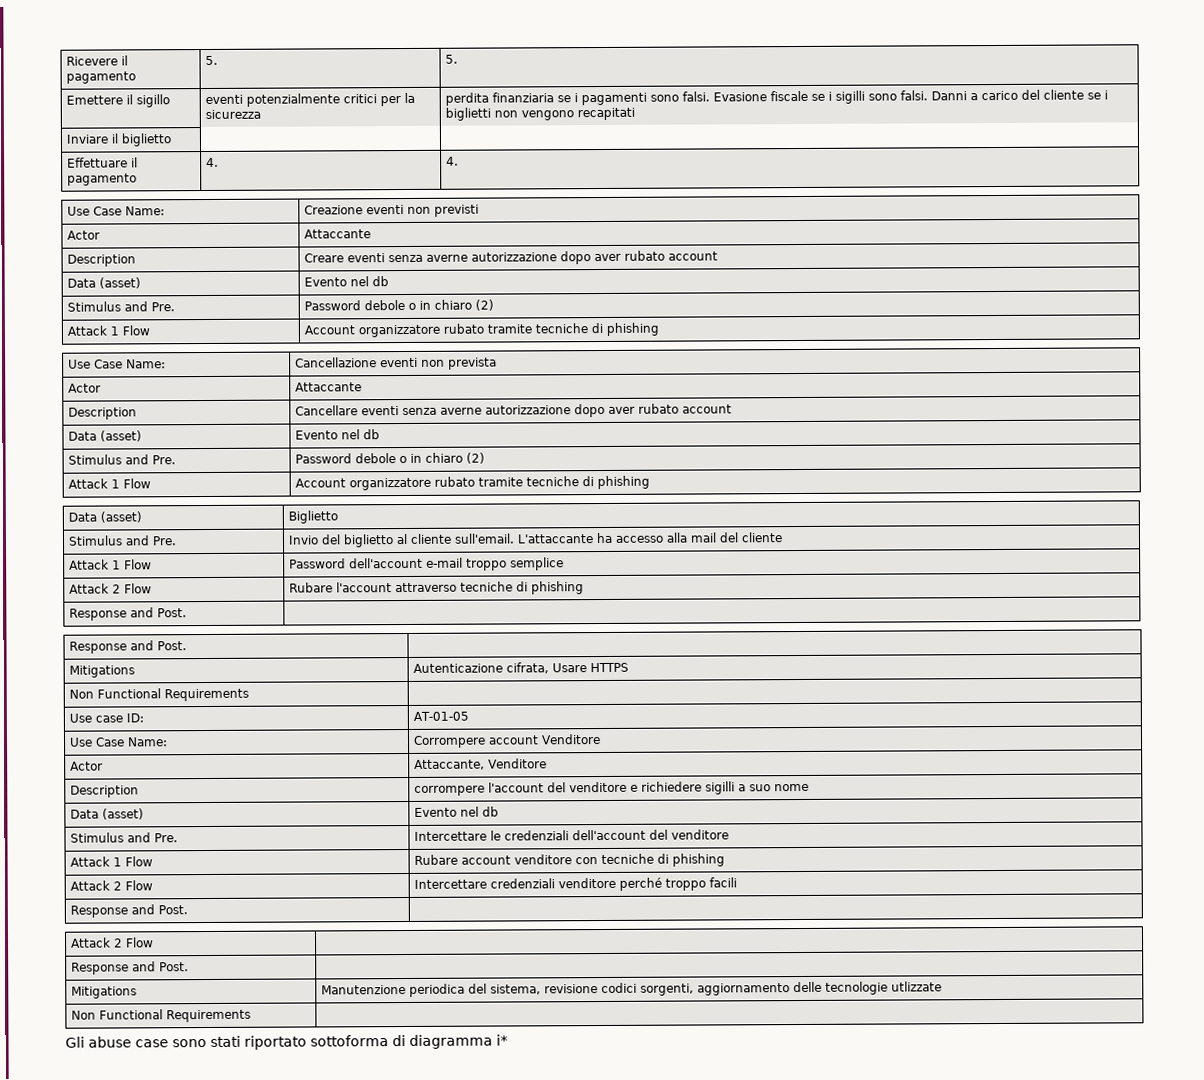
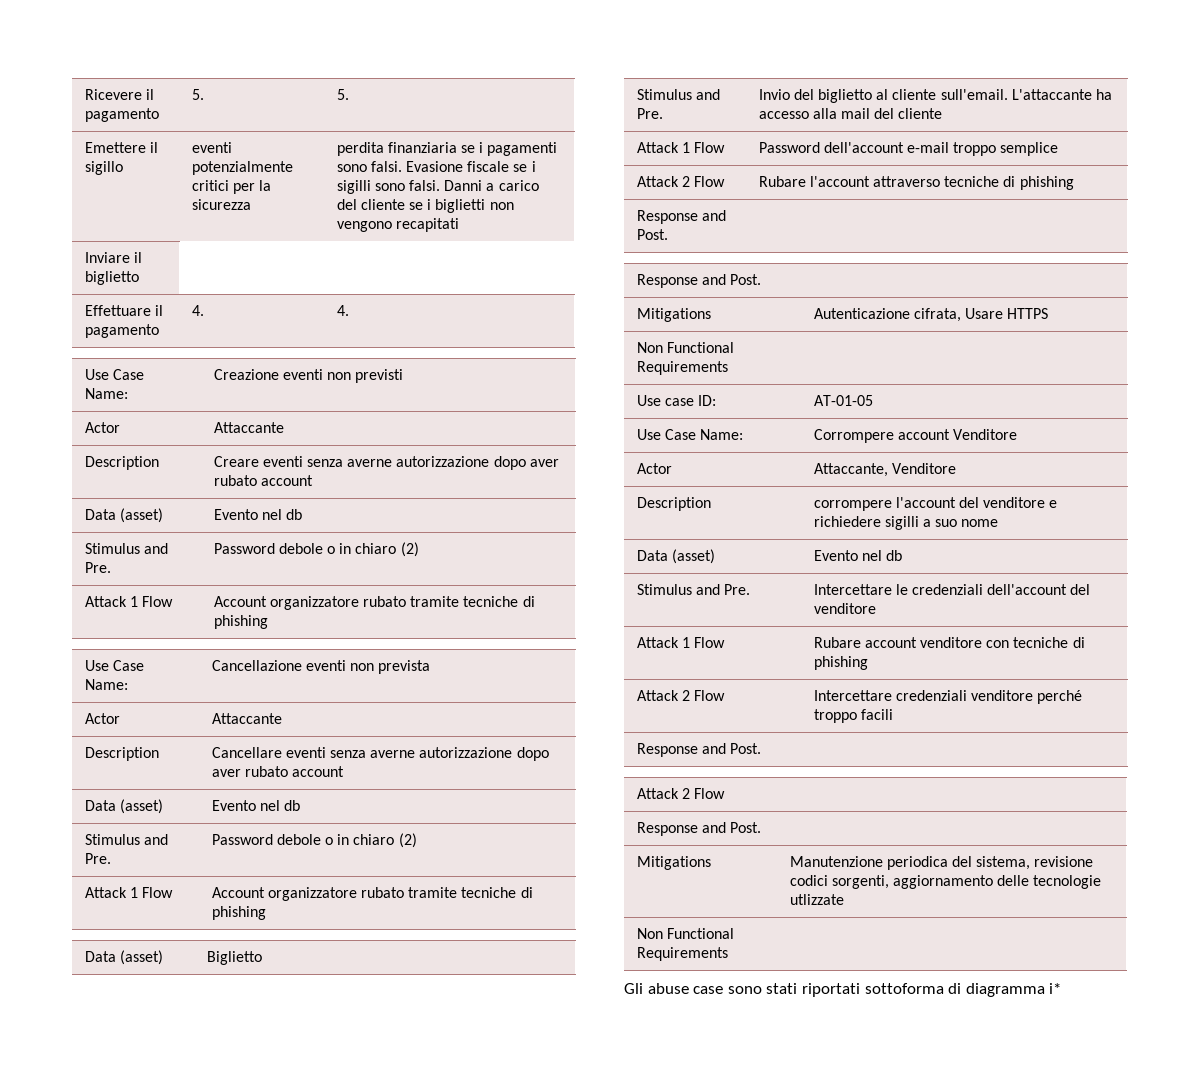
[244,1035,307,1050] riportato -> [801,983,860,997] riportati

